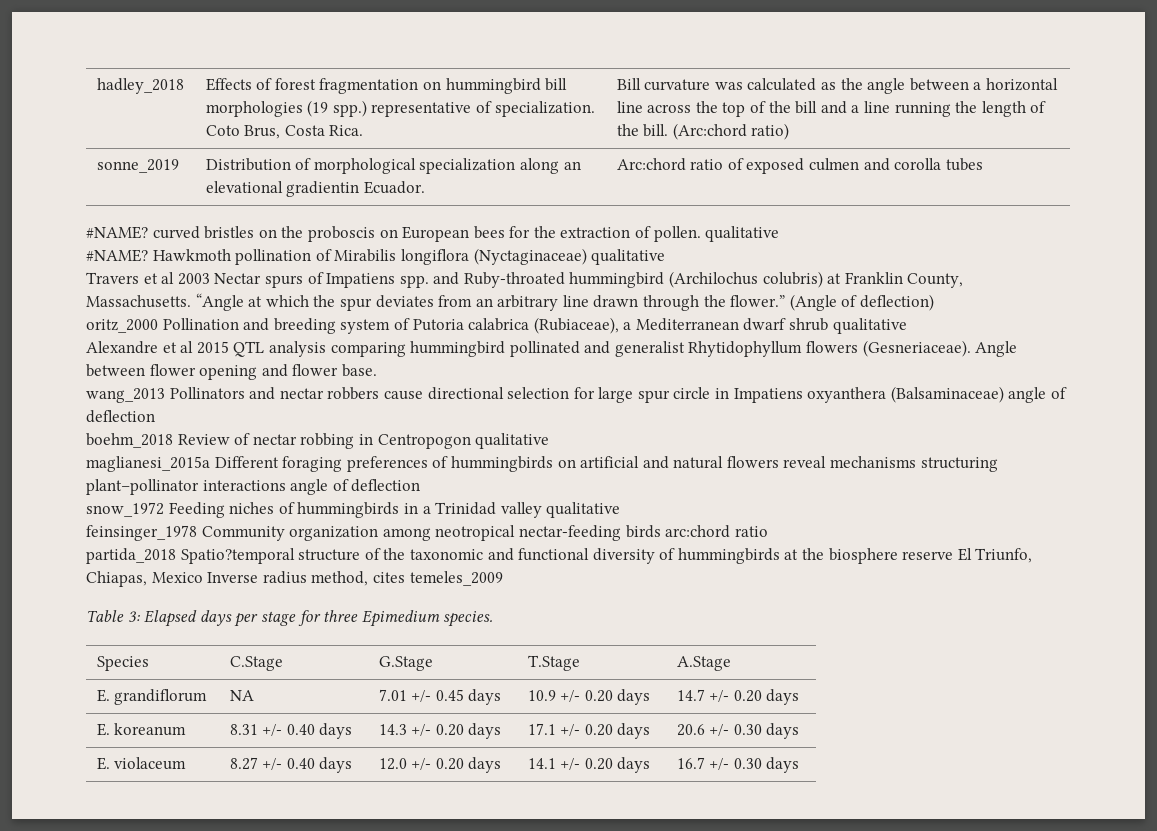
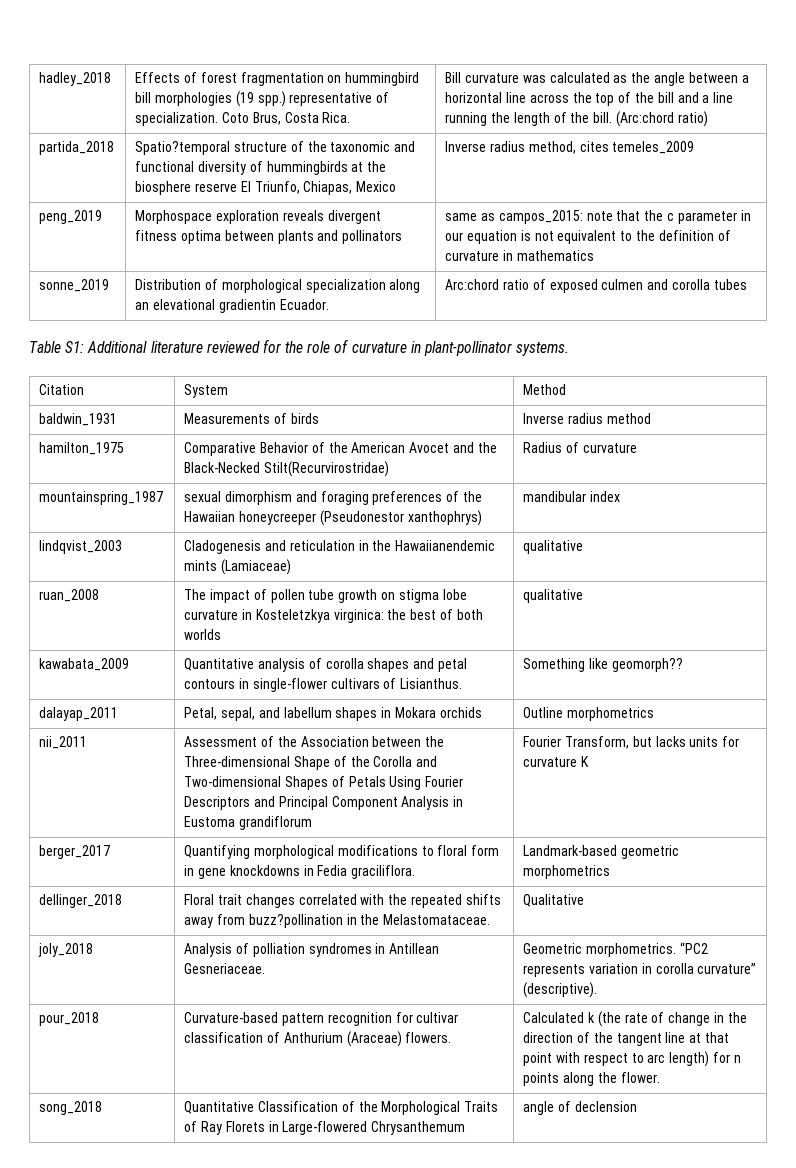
(790, 131) none -> [39,141,115,155] [135,141,416,155] [135,161,387,175] [135,181,397,195] [445,141,695,154] [39,210,103,224] [135,210,381,224] [135,230,403,244] [445,210,751,224] [445,230,731,244] [445,250,594,261] // partida_2018 | Spatio?temporal structure of the taxonomic and functional diversity of hummingbirds at the biosphere reserve El Triunfo, Chiapas, Mexico | Inverse radius method, cites temeles_2009 // peng_2019 | Morphospace exploration reveals divergent fitness optima between plants and pollinators | same as campos_2015: note that the c parameter in our equation is not equivalent to the definition of curvature in mathematics
[86,226,780,242] [86,248,666,265] [86,271,964,288] [86,293,935,311] [86,317,907,334] [86,340,1018,357] [86,364,377,380] [86,386,1068,403] [86,410,155,423] [86,433,550,449] [86,456,998,472] [86,479,421,495] [86,502,621,518] [86,525,768,541] [86,548,1033,564] [86,571,503,587] [86,610,494,627] [96,656,149,671] [229,656,283,671] [378,656,433,671] [527,655,580,671] [676,656,731,671] [96,689,208,705] [229,690,254,701] [378,689,502,705] [527,689,651,705] [676,689,800,705] [96,723,187,736] [229,723,353,739] [378,723,502,739] [527,723,651,739] [676,723,800,739] [96,757,187,770] [229,757,353,773] [378,757,502,773] [527,757,651,773] [676,757,800,773] #NAME? curved bristles on the proboscis on European bees for the extraction of pollen. qualitative // #NAME? Hawkmoth pollination of Mirabilis longiflora (Nyctaginaceae) qualitative // Travers et al 2003 Nectar spurs of Impatiens spp. and Ruby-throated hummingbird (Archilochus colubris) at Franklin County, Massachusetts. “Angle at which the spur deviates from an arbitrary line drawn through the flower.” (Angle of deflection) // oritz_2000 Pollination and breeding system of Putoria calabrica (Rubiaceae), a Mediterranean dwarf shrub qualitative // Alexandre et al 2015 QTL analysis comparing hummingbird pollinated and generalist Rhytidophyllum flowers (Gesneriaceae). Angle between flower opening and flower base. // wang_2013 Pollinators and nectar robbers cause directional selection for large spur circle in Impatiens oxyanthera (Balsaminaceae) angle of deflection // boehm_2018 Review of nectar robbing in Centropogon qualitative // maglianesi_2015a Different foraging preferences of hummingbirds on artificial and natural flowers reveal mechanisms structuring plant–pollinator interactions angle of deflection // snow_1972 Feeding niches of hummingbirds in a Trinidad valley qualitative // feinsinger_1978 Community organization among neotropical nectar-feeding birds arc:chord ratio // partida_2018 Spatio?temporal structure of the taxonomic and functional diversity of hummingbirds at the biosphere reserve El Triunfo, Chiapas, Mexico Inverse radius method, cites temeles_2009 // Table 3: Elapsed days per stage for three Epimedium species. // Species | C.Stage | G.Stage | T.Stage | A.Stage // E. grandiflorum | NA | 7.01 +/- 0.45 days | 10.9 +/- 0.20 days | 14.7 +/- 0.20 days // E. koreanum | 8.31 +/- 0.40 days | 14.3 +/- 0.20 days | 17.1 +/- 0.20 days | 20.6 +/- 0.30 days // E. violaceum | 8.27 +/- 0.40 days | 12.0 +/- 0.20 days | 14.1 +/- 0.20 days | 16.7 +/- 0.30 days -> [29,339,570,356] [39,384,85,395] [184,384,229,398] [523,384,567,395] [39,413,118,426] [184,413,319,424] [523,413,651,424] [39,442,125,455] [184,442,497,456] [184,461,390,477] [523,442,637,453] [39,491,164,505] [184,491,483,505] [184,510,482,526] [523,491,621,502] [39,540,123,554] [184,540,496,554] [184,559,292,575] [523,540,584,554] [39,589,100,602] [184,589,467,603] [184,609,483,623] [184,629,222,640] [523,589,584,603] [39,658,130,671] [184,658,468,672] [184,678,463,692] [523,658,683,672] [39,707,119,721] [184,707,482,721] [523,707,655,721] [39,736,88,749] [184,736,445,747] [184,756,438,770] [184,776,464,790] [184,796,464,810] [184,816,313,830] [523,736,740,749] [523,756,590,767] [39,845,111,859] [184,845,500,859] [184,865,416,879] [523,845,680,859] [523,865,611,879] [39,894,123,908] [184,894,501,908] [184,914,491,928] [523,894,585,907] [38,943,94,957] [184,943,440,957] [184,963,266,974] [523,942,708,957] [523,963,757,977] [523,982,598,998] [39,1012,100,1026] [184,1012,459,1026] [184,1031,452,1047] [523,1011,747,1027] [523,1032,730,1046] [523,1051,741,1067] [523,1072,660,1086] [39,1101,103,1115] [184,1101,499,1115] [184,1121,466,1135] [523,1101,637,1115] Table S1: Additional literature reviewed for the role of curvature in plant-pollinator systems. // Citation | System | Method // baldwin_1931 | Measurements of birds | Inverse radius method // hamilton_1975 | Comparative Behavior of the American Avocet and the Black-Necked Stilt(Recurvirostridae) | Radius of curvature // mountainspring_1987 | sexual dimorphism and foraging preferences of the Hawaiian honeycreeper (Pseudonestor xanthophrys) | mandibular index // lindqvist_2003 | Cladogenesis and reticulation in the Hawaiianendemic mints (Lamiaceae) | qualitative // ruan_2008 | The impact of pollen tube growth on stigma lobe curvature in Kosteletzkya virginica: the best of both worlds | qualitative // kawabata_2009 | Quantitative analysis of corolla shapes and petal contours in single-flower cultivars of Lisianthus. | Something like geomorph?? // dalayap_2011 | Petal, sepal, and labellum shapes in Mokara orchids | Outline morphometrics // nii_2011 | Assessment of the Association between the Three-dimensional Shape of the Corolla and Two-dimensional Shapes of Petals Using Fourier Descriptors and Principal Component Analysis in Eustoma grandiflorum | Fourier Transform, but lacks units for curvature K // berger_2017 | Quantifying morphological modifications to floral form in gene knockdowns in Fedia graciliflora. | Landmark-based geometric morphometrics // dellinger_2018 | Floral trait changes correlated with the repeated shifts away from buzz?pollination in the Melastomataceae. | Qualitative // joly_2018 | Analysis of polliation syndromes in Antillean Gesneriaceae. | Geometric morphometrics. “PC2 represents variation in corolla curvature” (descriptive). // pour_2018 | Curvature-based pattern recognition for cultivar classification of Anthurium (Araceae) flowers. | Calculated k (the rate of change in the direction of the tangent line at that point with respect to arc length) for n points along the flower. // song_2018 | Quantitative Classification of the Morphological Traits of Ray Florets in Large-flowered Chrysanthemum | angle of declension

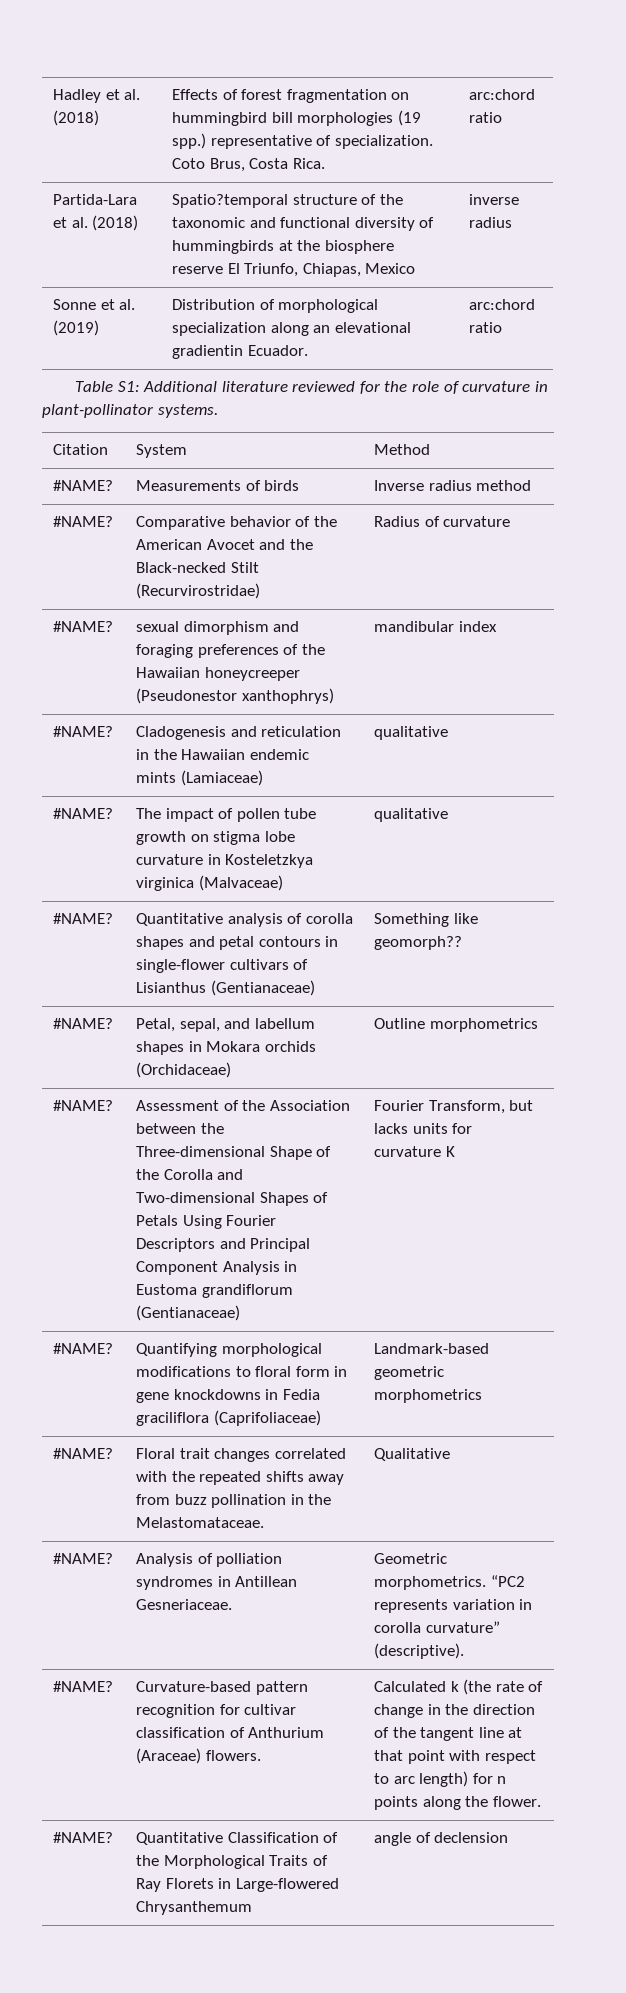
[39,72,112,86] hadley_2018 -> [53,89,141,103] [53,110,100,126] Hadley et al. (2018)
[445,72,749,86] [445,92,734,106] [445,111,708,127] [39,141,115,155] Bill curvature was calculated as the angle between a horizontal line across the top of the bill and a line running the length of the bill. (Arc:chord ratio) // partida_2018 -> [469,89,536,100] [469,112,503,123] [53,194,138,205] [53,215,139,231] arc:chord ratio // Partida-Lara et al. (2018)
[445,141,695,154] [39,210,103,224] [135,210,381,224] [135,230,403,244] [445,210,751,224] [445,230,731,244] [445,250,594,261] [39,279,110,292] Inverse radius method, cites temeles_2009 // peng_2019 | Morphospace exploration reveals divergent fitness optima between plants and pollinators | same as campos_2015: note that the c parameter in our equation is not equivalent to the definition of curvature in mathematics // sonne_2019 -> [469,194,520,205] [469,217,513,228] [53,299,136,310] [53,320,100,336] inverse radius // Sonne et al. (2019)
[445,279,747,293] Arc:chord ratio of exposed culmen and corolla tubes -> [469,299,536,310] [469,322,503,333] arc:chord ratio
[39,413,118,426] baldwin_1931 -> [53,480,114,491] #NAME?
[39,442,125,455] hamilton_1975 -> [53,516,114,527] #NAME?
[260,442,309,453] Behavior -> [229,516,291,527] behavior
[184,461,390,477] Black-Necked Stilt(Recurvirostridae) -> [136,562,259,573] [136,583,261,599] Black-necked Stilt (Recurvirostridae)
[39,491,164,505] mountainspring_1987 -> [53,621,114,632] #NAME?
[39,540,123,554] lindqvist_2003 -> [53,726,114,737] #NAME?
[395,540,496,551] Hawaiianendemic -> [181,749,309,760] Hawaiian endemic
[39,589,100,602] ruan_2008 -> [53,808,114,819] #NAME?
[333,609,483,623] [184,629,222,640] [523,589,584,603] [39,658,130,671] virginica: the best of both worlds | qualitative // kawabata_2009 -> [136,875,283,891] [374,808,449,822] [53,913,114,924] virginica (Malvaceae) | qualitative // #NAME?
[400,678,463,689] Lisianthus. -> [136,980,315,996] Lisianthus (Gentianaceae)
[39,707,119,721] dalayap_2011 -> [53,1018,114,1029] #NAME?
(482, 712) none -> [136,1062,232,1078] (Orchidaceae)
[39,736,88,749] nii_2011 -> [53,1100,114,1111] #NAME?
(313, 823) none -> [136,1305,241,1321] (Gentianaceae)
[39,845,111,859] berger_2017 -> [53,1343,114,1354] #NAME?
[351,865,416,879] graciliflora. -> [136,1410,321,1426] graciliflora (Caprifoliaceae)
[39,894,123,908] dellinger_2018 -> [53,1448,114,1459] #NAME?
[248,914,343,928] buzz?pollination -> [174,1494,287,1508] buzz pollination
[38,943,94,957] joly_2018 -> [53,1553,114,1564] #NAME?
[39,1012,100,1026] pour_2018 -> [53,1681,114,1692] #NAME?
[39,1101,103,1115] song_2018 -> [53,1832,114,1843] #NAME?

